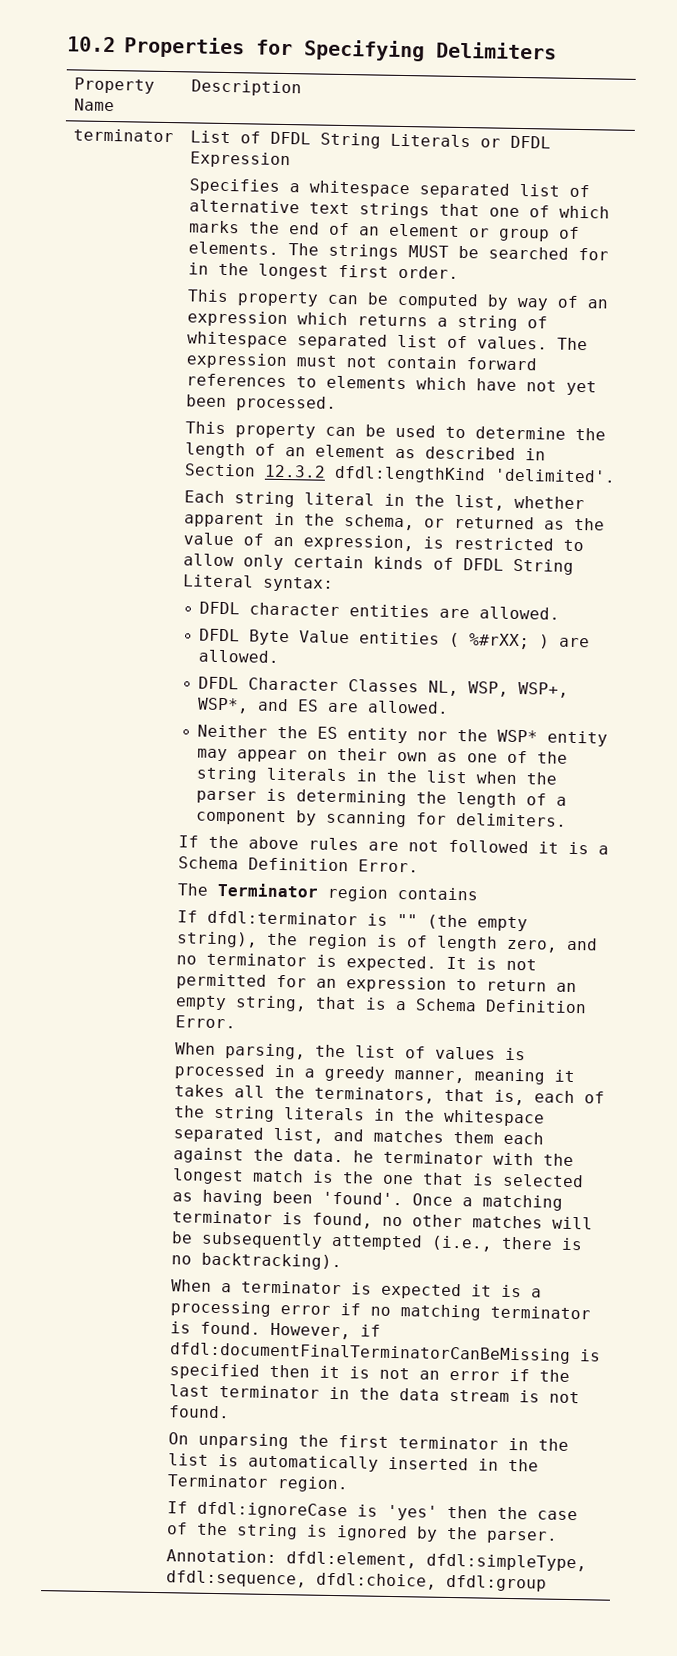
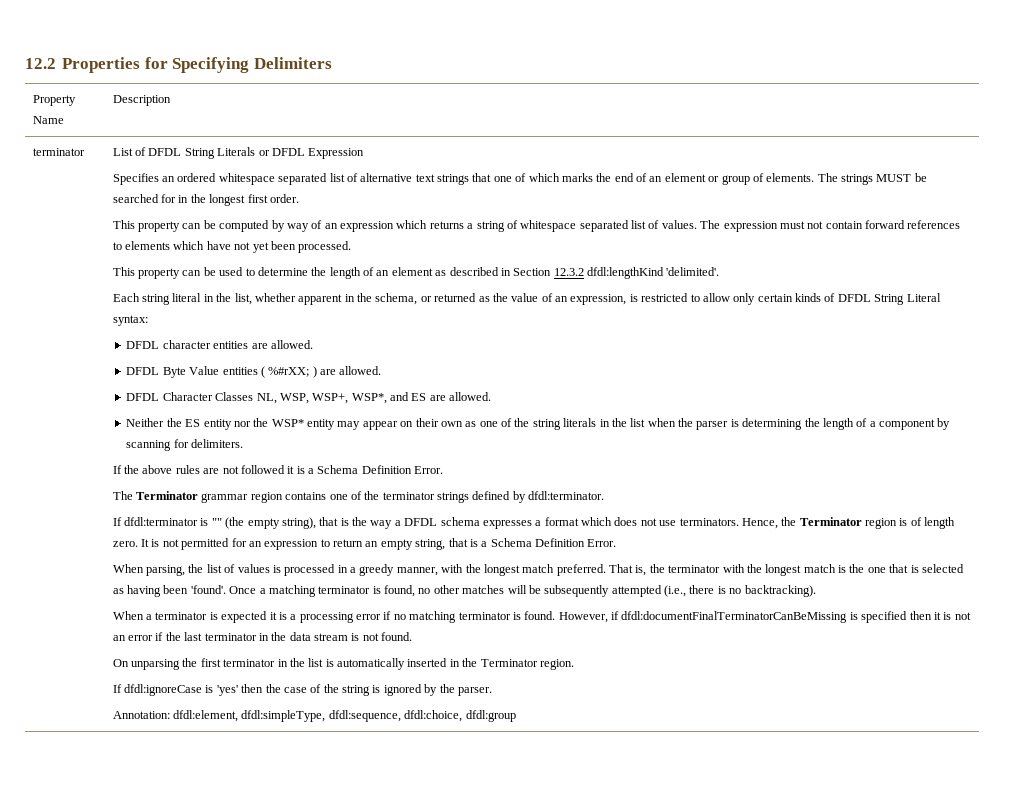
[67,36,116,53] 10.2 -> [25,58,56,69] 12.2
[288,183,300,193] a -> [162,173,217,182] an ordered
(319, 890) none -> [201,493,249,503] grammar
(478, 893) none -> [329,491,605,503] one of the terminator strings defined by dfdl:terminator.
[266,932,598,953] [175,952,437,972] the region is of length zero, and no terminator is expected. -> [319,517,956,529] [112,541,138,547] that is the way a DFDL schema expresses a format which does not use terminators. Hence, the Terminator region is of length zero.
[473,1068,575,1085] [173,1084,605,1106] [173,1105,545,1127] [172,1126,544,1145] [172,1147,374,1164] meaning it takes all the terminators, that is, each of the string literals in the whitespace separated list, and matches them each against the data. he -> [441,564,665,576] with the longest match preferred. That is, the

